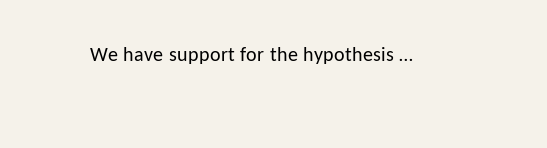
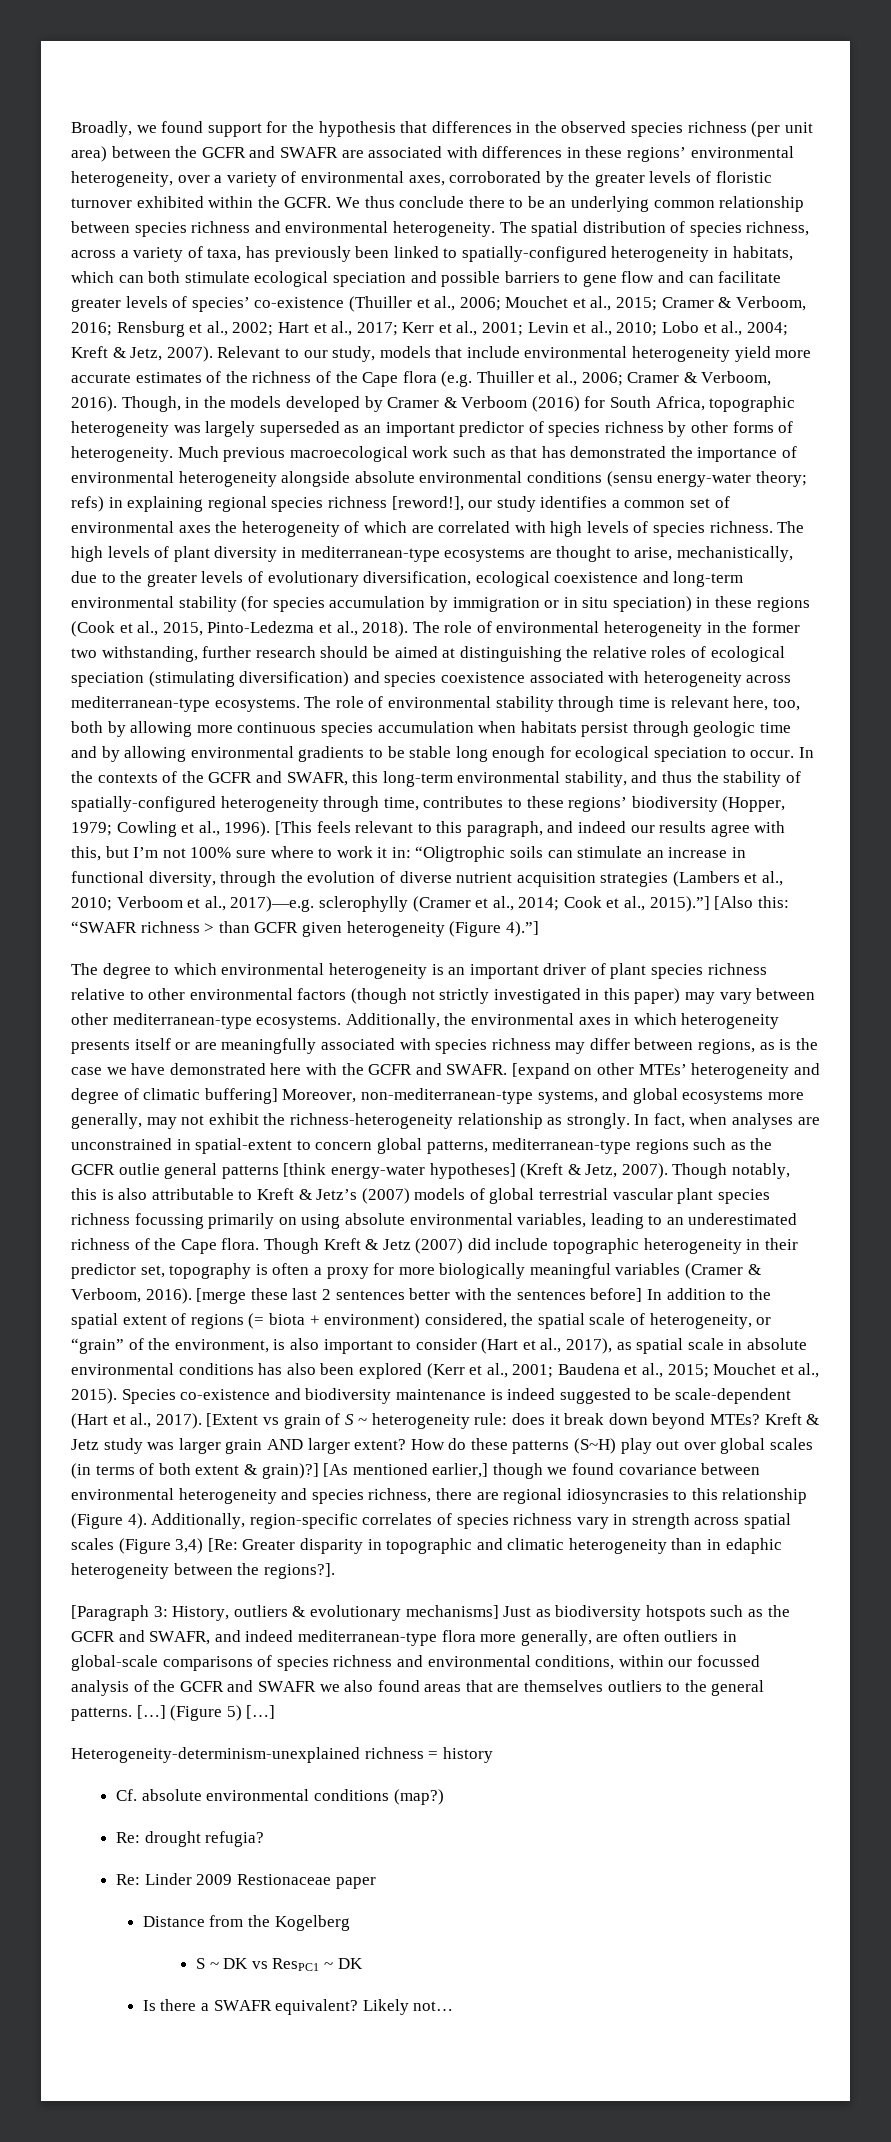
[90,47,164,61] We have -> [71,121,204,137] Broadly, we found
[399,58,414,61] … -> [400,121,813,137] [71,146,794,162] [71,171,772,187] [71,196,805,212] [71,221,810,237] [71,246,793,262] [71,271,782,287] [71,296,806,312] [71,321,788,337] [71,346,812,362] [71,371,772,387] [71,396,796,412] [71,421,794,437] [71,446,798,462] [71,471,807,487] [71,496,730,512] [71,521,805,537] [71,546,794,562] [71,571,744,587] [71,596,810,612] [71,621,800,637] [71,646,785,662] [71,671,792,687] [71,696,801,712] [71,721,792,737] [71,746,814,762] [71,771,801,787] [71,796,786,812] [71,821,786,837] [71,846,747,862] [71,871,784,887] [71,896,789,912] [71,921,539,937] [71,963,767,979] [71,988,816,1004] [71,1013,780,1029] [71,1038,818,1054] [71,1063,820,1079] [71,1088,804,1104] [71,1113,820,1129] [71,1138,773,1154] [71,1163,791,1179] [71,1188,770,1204] [71,1213,798,1229] [71,1238,798,1254] [71,1263,761,1279] [71,1288,771,1304] [71,1313,772,1329] [71,1338,808,1354] [71,1363,820,1379] [71,1388,792,1404] [71,1413,820,1429] [71,1438,814,1454] [71,1463,761,1479] [71,1488,808,1504] [71,1513,792,1529] [71,1538,782,1554] [71,1563,335,1579] [71,1605,790,1621] [71,1630,738,1646] [71,1655,760,1671] [71,1680,765,1696] [71,1705,276,1721] [71,1747,493,1763] [116,1789,444,1805] [116,1831,265,1847] [116,1873,376,1889] [142,1915,350,1931] [196,1958,363,1971] [142,1999,454,2015] that differences in the observed species richness (per unit area) between the GCFR and SWAFR are associated with differences in these regions’ environmental heterogeneity, over a variety of environmental axes, corroborated by the greater levels of floristic turnover exhibited within the GCFR. We thus conclude there to be an underlying common relationship between species richness and environmental heterogeneity. The spatial distribution of species richness, across a variety of taxa, has previously been linked to spatially-configured heterogeneity in habitats, which can both stimulate ecological speciation and possible barriers to gene flow and can facilitate greater levels of species’ co-existence (Thuiller et al., 2006; Mouchet et al., 2015; Cramer & Verboom, 2016; Rensburg et al., 2002; Hart et al., 2017; Kerr et al., 2001; Levin et al., 2010; Lobo et al., 2004; Kreft & Jetz, 2007). Relevant to our study, models that include environmental heterogeneity yield more accurate estimates of the richness of the Cape flora (e.g. Thuiller et al., 2006; Cramer & Verboom, 2016). Though, in the models developed by Cramer & Verboom (2016) for South Africa, topographic heterogeneity was largely superseded as an important predictor of species richness by other forms of heterogeneity. Much previous macroecological work such as that has demonstrated the importance of environmental heterogeneity alongside absolute environmental conditions (sensu energy-water theory; refs) in explaining regional species richness [reword!], our study identifies a common set of environmental axes the heterogeneity of which are correlated with high levels of species richness. The high levels of plant diversity in mediterranean-type ecosystems are thought to arise, mechanistically, due to the greater levels of evolutionary diversification, ecological coexistence and long-term environmental stability (for species accumulation by immigration or in situ speciation) in these regions (Cook et al., 2015, Pinto-Ledezma et al., 2018). The role of environmental heterogeneity in the former two withstanding, further research should be aimed at distinguishing the relative roles of ecological speciation (stimulating diversification) and species coexistence associated with heterogeneity across mediterranean-type ecosystems. The role of environmental stability through time is relevant here, too, both by allowing more continuous species accumulation when habitats persist through geologic time and by allowing environmental gradients to be stable long enough for ecological speciation to occur. In the contexts of the GCFR and SWAFR, this long-term environmental stability, and thus the stability of spatially-configured heterogeneity through time, contributes to these regions’ biodiversity (Hopper, 1979; Cowling et al., 1996). [This feels relevant to this paragraph, and indeed our results agree with this, but I’m not 100% sure where to work it in: “Oligtrophic soils can stimulate an increase in functional diversity, through the evolution of diverse nutrient acquisition strategies (Lambers et al., 2010; Verboom et al., 2017)—e.g. sclerophylly (Cramer et al., 2014; Cook et al., 2015).”] [Also this: “SWAFR richness > than GCFR given heterogeneity (Figure 4).”] // The degree to which environmental heterogeneity is an important driver of plant species richness relative to other environmental factors (though not strictly investigated in this paper) may vary between other mediterranean-type ecosystems. Additionally, the environmental axes in which heterogeneity presents itself or are meaningfully associated with species richness may differ between regions, as is the case we have demonstrated here with the GCFR and SWAFR. [expand on other MTEs’ heterogeneity and degree of climatic buffering] Moreover, non-mediterranean-type systems, and global ecosystems more generally, may not exhibit the richness-heterogeneity relationship as strongly. In fact, when analyses are unconstrained in spatial-extent to concern global patterns, mediterranean-type regions such as the GCFR outlie general patterns [think energy-water hypotheses] (Kreft & Jetz, 2007). Though notably, this is also attributable to Kreft & Jetz’s (2007) models of global terrestrial vascular plant species richness focussing primarily on using absolute environmental variables, leading to an underestimated richness of the Cape flora. Though Kreft & Jetz (2007) did include topographic heterogeneity in their predictor set, topography is often a proxy for more biologically meaningful variables (Cramer & Verboom, 2016). [merge these last 2 sentences better with the sentences before] In addition to the spatial extent of regions (= biota + environment) considered, the spatial scale of heterogeneity, or “grain” of the environment, is also important to consider (Hart et al., 2017), as spatial scale in absolute environmental conditions has also been explored (Kerr et al., 2001; Baudena et al., 2015; Mouchet et al., 2015). Species co-existence and biodiversity maintenance is indeed suggested to be scale-dependent (Hart et al., 2017). [Extent vs grain of S ~ heterogeneity rule: does it break down beyond MTEs? Kreft & Jetz study was larger grain AND larger extent? How do these patterns (S~H) play out over global scales (in terms of both extent & grain)?] [As mentioned earlier,] though we found covariance between environmental heterogeneity and species richness, there are regional idiosyncrasies to this relationship (Figure 4). Additionally, region-specific correlates of species richness vary in strength across spatial scales (Figure 3,4) [Re: Greater disparity in topographic and climatic heterogeneity than in edaphic heterogeneity between the regions?]. // [Paragraph 3: History, outliers & evolutionary mechanisms] Just as biodiversity hotspots such as the GCFR and SWAFR, and indeed mediterranean-type flora more generally, are often outliers in global-scale comparisons of species richness and environmental conditions, within our focussed analysis of the GCFR and SWAFR we also found areas that are themselves outliers to the general patterns. […] (Figure 5) […] // Heterogeneity-determinism-unexplained richness = history // Cf. absolute environmental conditions (map?) // Re: drought refugia? // Re: Linder 2009 Restionaceae paper // Distance from the Kogelberg // S ~ DK vs ResPC1 ~ DK // Is there a SWAFR equivalent? Likely not…

